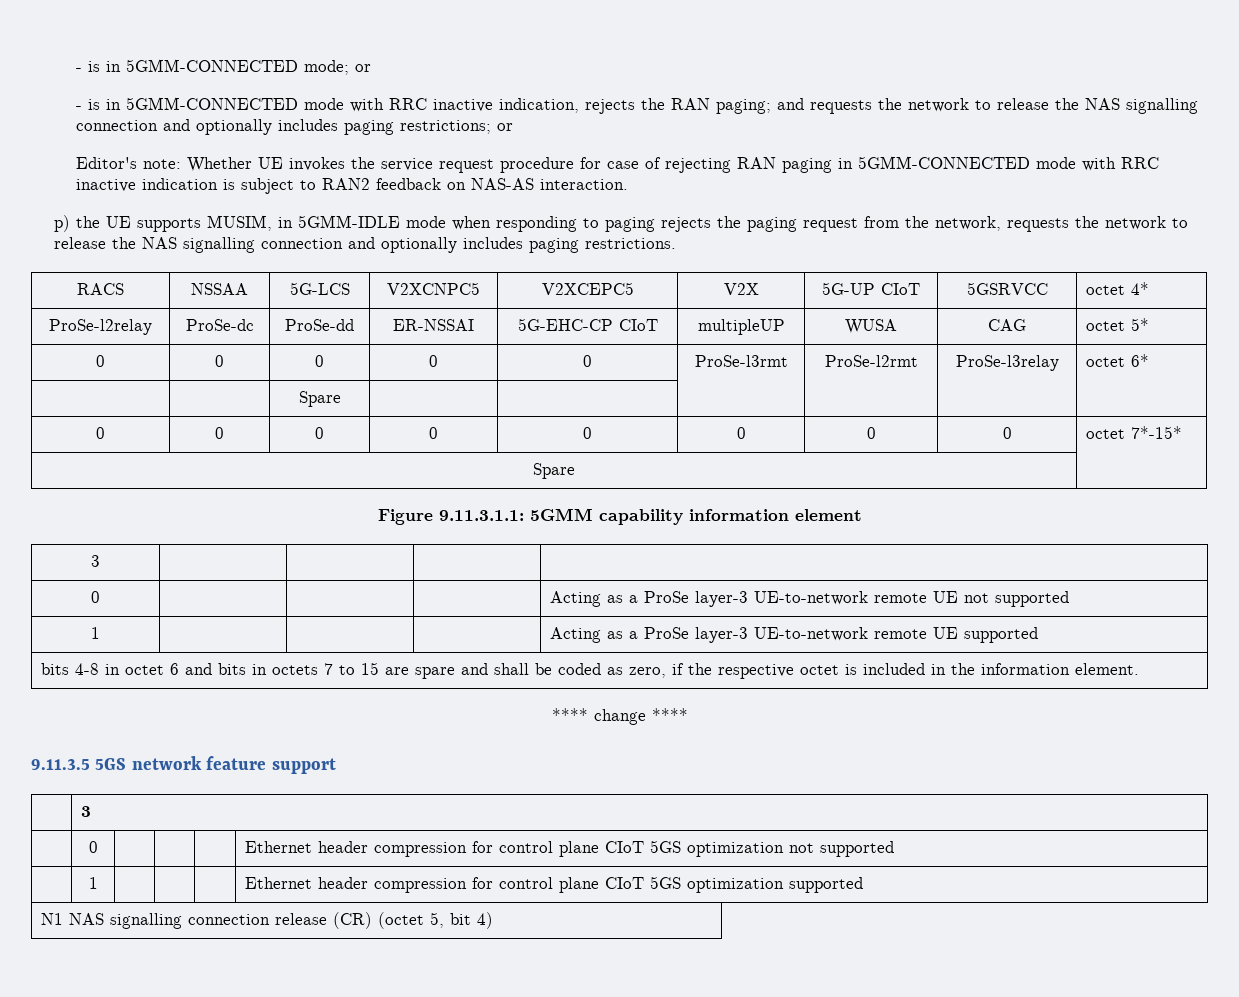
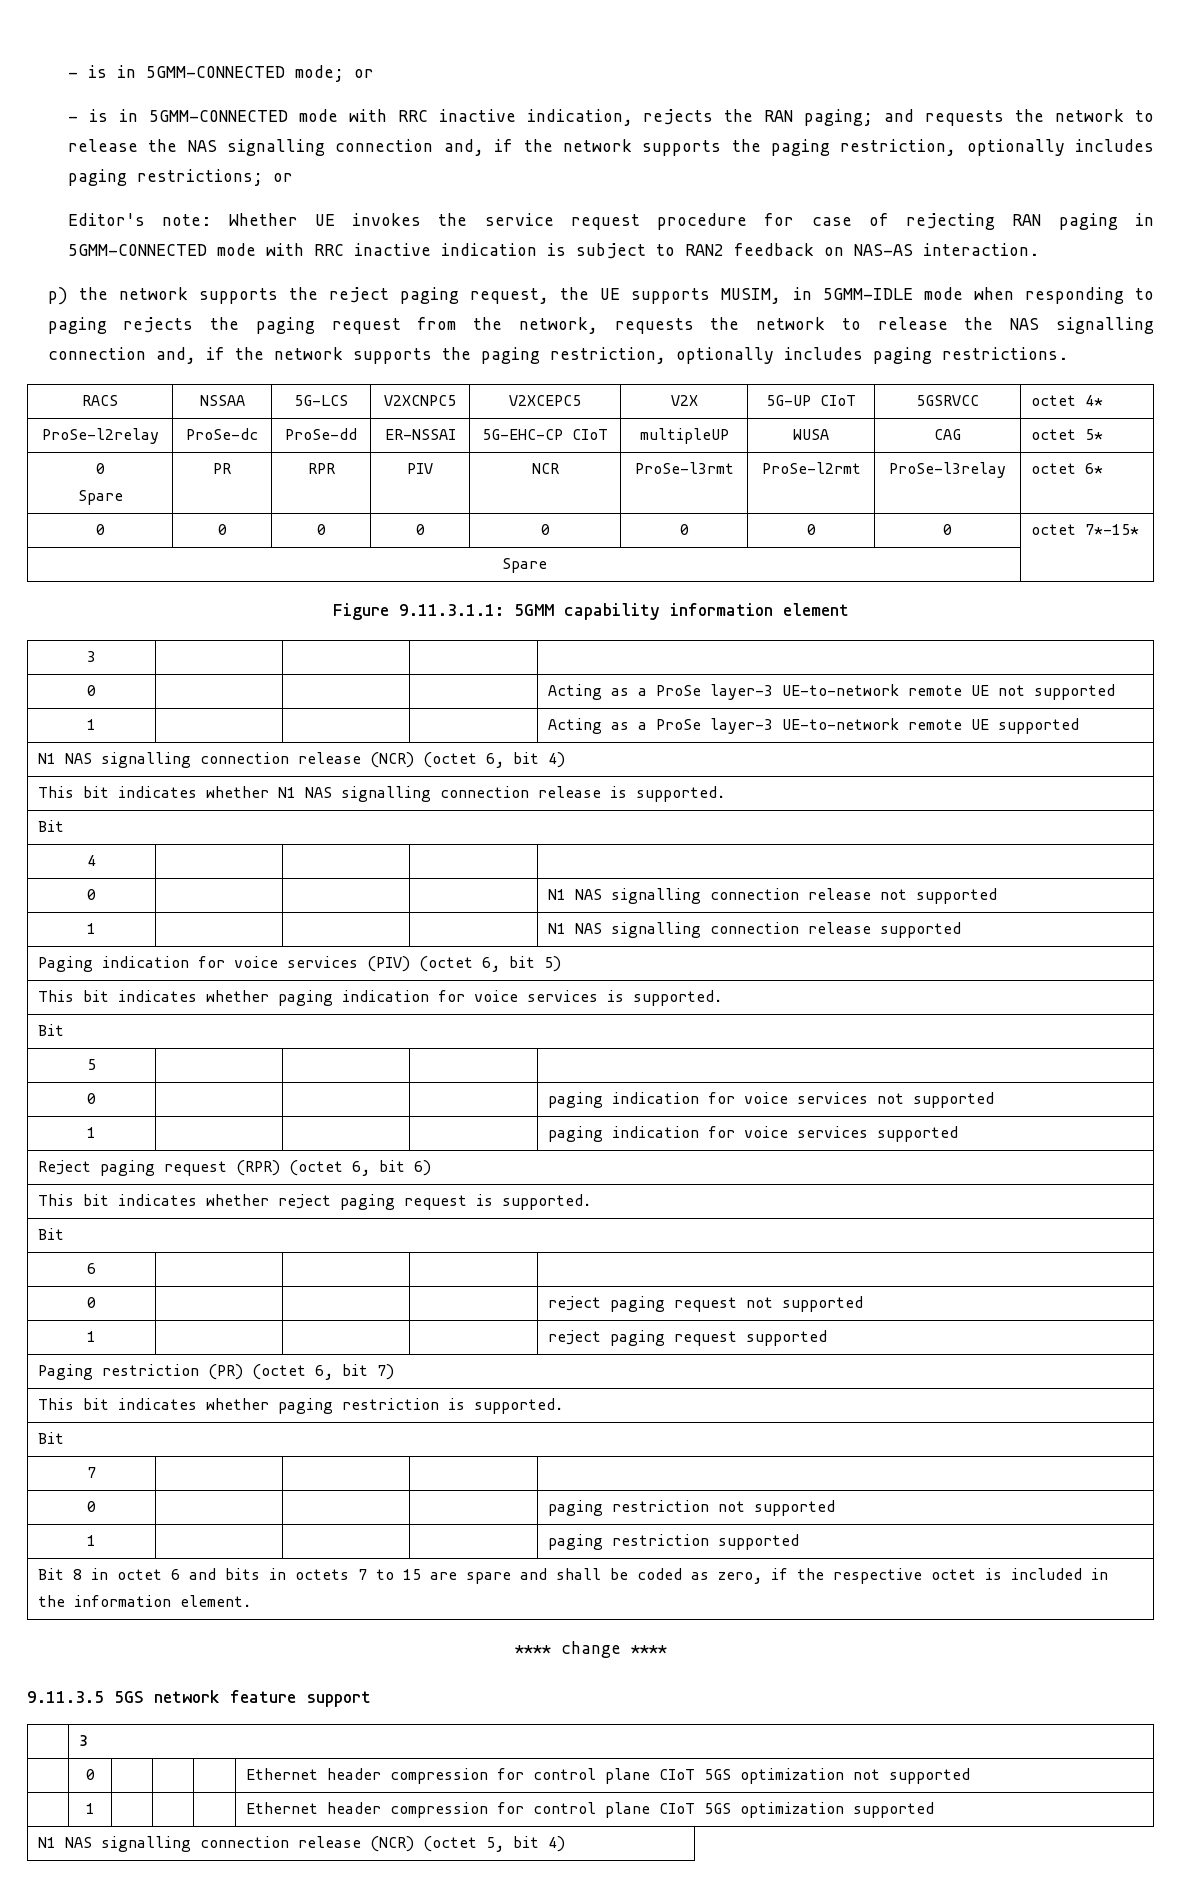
[163,119,191,131] and -> [443,139,957,156] and, if the network supports the paging restriction,
(100, 222) none -> [118,287,590,304] network supports the reject paging request, the
[347,237,375,249] and -> [155,347,666,364] and, if the network supports the paging restriction,
[215,355,224,367] [315,355,324,367] [429,355,438,367] [583,355,592,367] | 0 | 0 | 0 | 0 -> [77,490,123,505] [213,463,231,474] [307,463,335,474] [407,463,433,474] [531,463,559,474] // Spare | PR | RPR | PIV | NCR
[298,391,341,407] // | | Spare | | | | | | -> (1104, 468) none
[40,663,99,675] bits 4-8 -> [38,752,566,768] [38,786,726,802] [38,820,65,832] [87,855,96,866] [87,889,96,900] [548,888,998,904] [87,923,96,934] [548,922,962,938] [38,956,562,972] [38,990,723,1006] [38,1024,65,1036] [87,1059,96,1070] [87,1093,96,1104] [548,1092,995,1108] [87,1127,96,1138] [548,1126,959,1142] [38,1160,432,1176] [38,1194,592,1210] [38,1228,65,1240] [87,1263,96,1274] [87,1297,96,1308] [548,1296,864,1312] [87,1331,96,1342] [548,1330,828,1346] [38,1364,395,1380] [38,1398,564,1414] [38,1432,65,1444] [87,1467,96,1478] [87,1501,96,1512] [548,1500,836,1516] [87,1535,96,1546] [548,1534,800,1550] [38,1568,83,1580] N1 NAS signalling connection release (NCR) (octet 6, bit 4) // This bit indicates whether N1 NAS signalling connection release is supported. // Bit // 4 | | | | // 0 | | | | N1 NAS signalling connection release not supported // 1 | | | | N1 NAS signalling connection release supported // Paging indication for voice services (PIV) (octet 6, bit 5) // This bit indicates whether paging indication for voice services is supported. // Bit // 5 | | | | // 0 | | | | paging indication for voice services not supported // 1 | | | | paging indication for voice services supported // Reject paging request (RPR) (octet 6, bit 6) // This bit indicates whether reject paging request is supported. // Bit // 6 | | | | // 0 | | | | reject paging request not supported // 1 | | | | reject paging request supported // Paging restriction (PR) (octet 6, bit 7) // This bit indicates whether paging restriction is supported. // Bit // 7 | | | | // 0 | | | | paging restriction not supported // 1 | | | | paging restriction supported // Bit 8
[332,912,372,929] (CR) -> [370,1836,415,1852] (NCR)

